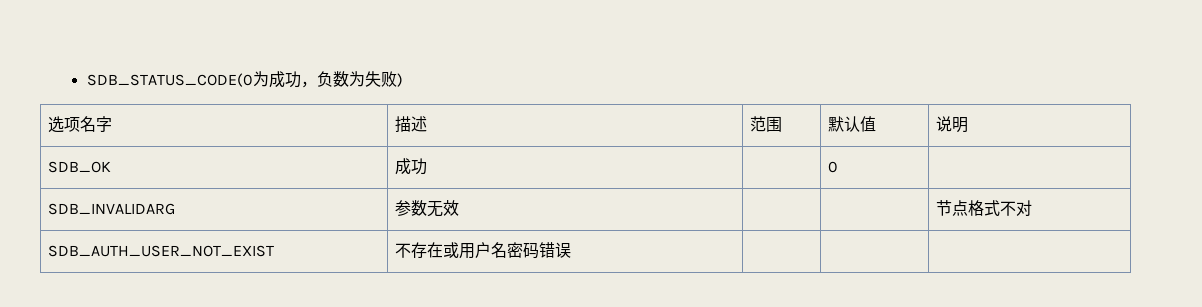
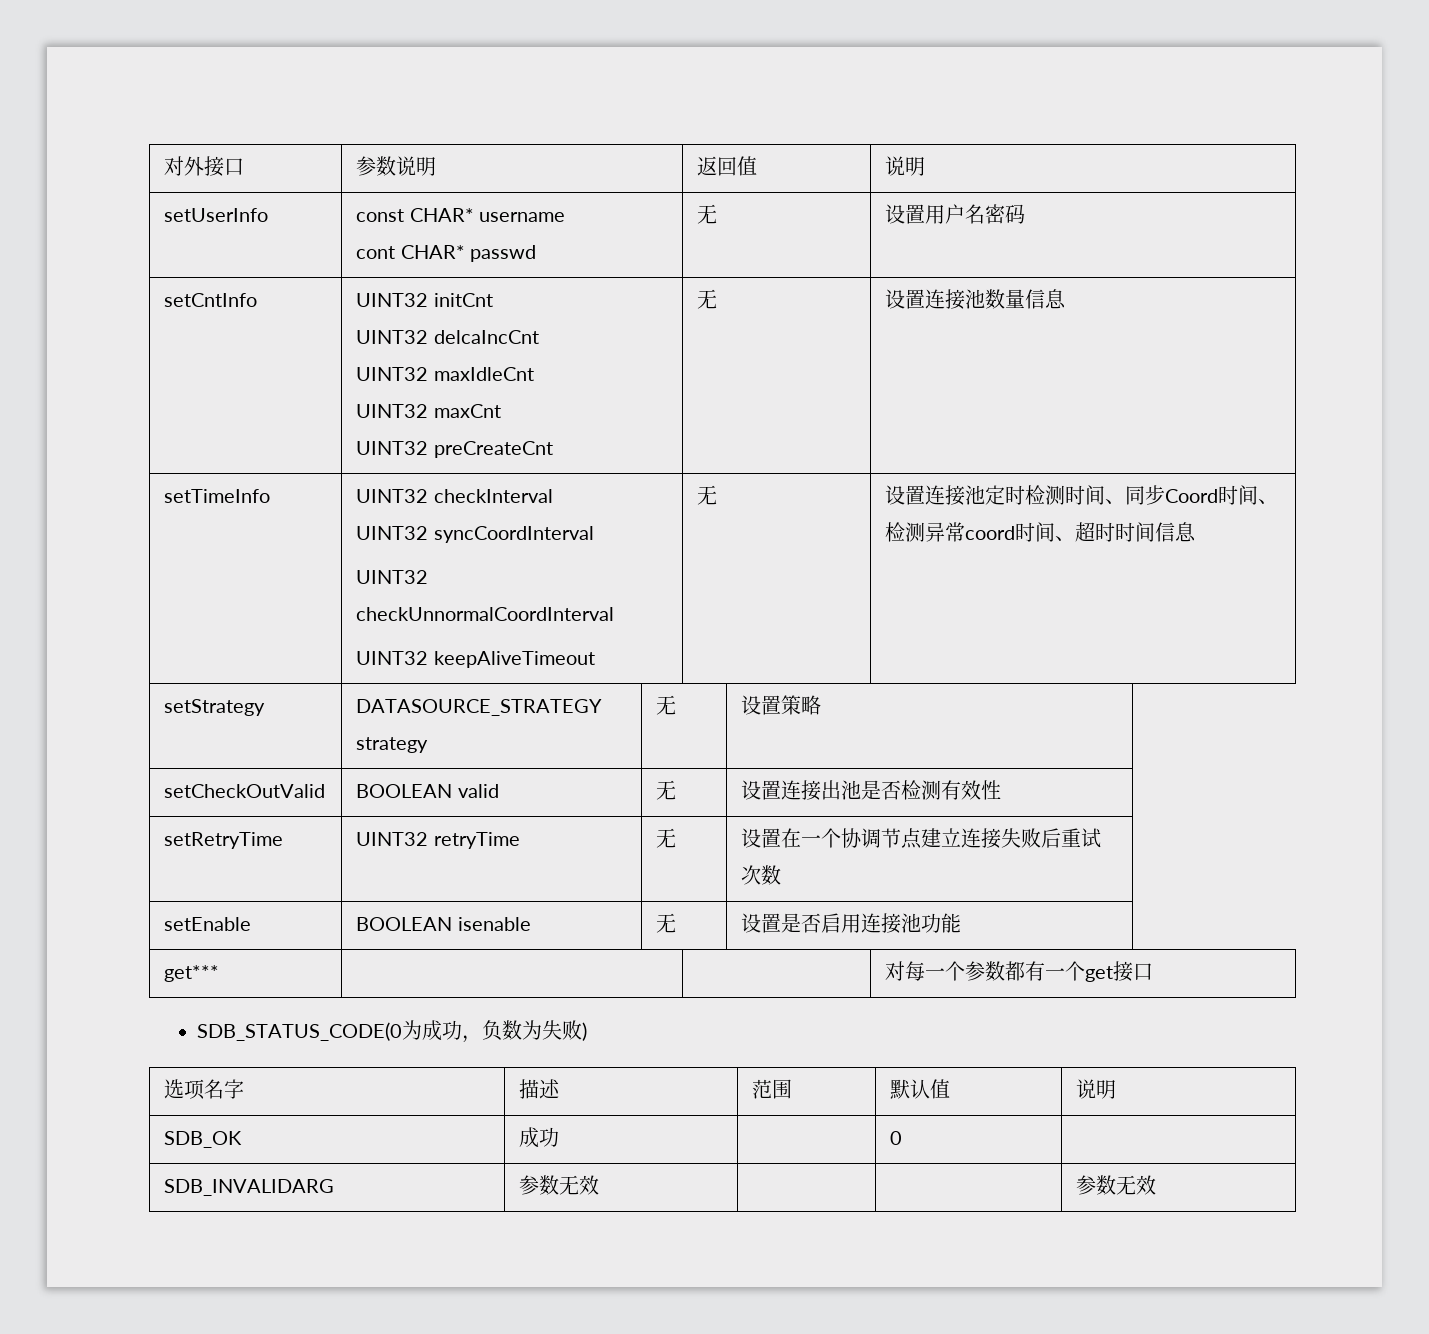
(86, 80) none -> [164,156,245,177] [356,156,437,176] [697,156,758,176] [885,156,926,176] [164,208,269,222] [356,208,565,222] [356,245,536,262] [697,204,718,224] [885,204,1026,224] [164,293,258,307] [356,293,493,307] [356,330,539,344] [356,367,534,381] [356,404,501,418] [356,441,553,458] [697,289,718,309] [885,289,1067,310] [164,489,271,503] [356,489,553,503] [356,526,594,543] [356,570,429,584] [356,607,615,621] [356,651,595,668] [697,485,718,505] [885,485,1279,506] [885,522,1197,542] [164,699,266,716] [356,699,603,716] [356,737,429,753] [656,695,677,715] [741,695,822,715] [164,784,326,798] [356,784,499,798] [656,780,677,800] [741,780,1002,801] [164,832,284,849] [356,832,520,849] [656,828,677,848] [741,828,1102,849] [741,865,782,885] [164,917,252,931] [356,917,531,931] [656,913,677,933] [741,913,962,934] [164,965,220,982] [885,961,1154,982] 对外接口 | 参数说明 | 返回值 | 说明 // setUserInfo | const CHAR* username // cont CHAR* passwd | 无 | 设置用户名密码 // setCntInfo | UINT32 initCnt // UINT32 delcaIncCnt // UINT32 maxIdleCnt // UINT32 maxCnt // UINT32 preCreateCnt | 无 | 设置连接池数量信息 // setTimeInfo | UINT32 checkInterval // UINT32 syncCoordInterval // UINT32 checkUnnormalCoordInterval // UINT32 keepAliveTimeout | 无 | 设置连接池定时检测时间、同步Coord时间、检测异常coord时间、超时时间信息 // setStrategy | DATASOURCE_STRATEGY strategy | 无 | 设置策略 // setCheckOutValid | BOOLEAN valid | 无 | 设置连接出池是否检测有效性 // setRetryTime | UINT32 retryTime | 无 | 设置在一个协调节点建立连接失败后重试次数 // setEnable | BOOLEAN isenable | 无 | 设置是否启用连接池功能 // get*** | | | 对每一个参数都有一个get接口 //
[935,200,1032,216] [47,245,274,257] [394,242,571,259] 节点格式不对 // SDB_AUTH_USER_NOT_EXIST | 不存在或用户名密码错误 | | | -> [1076,1175,1157,1195] 参数无效

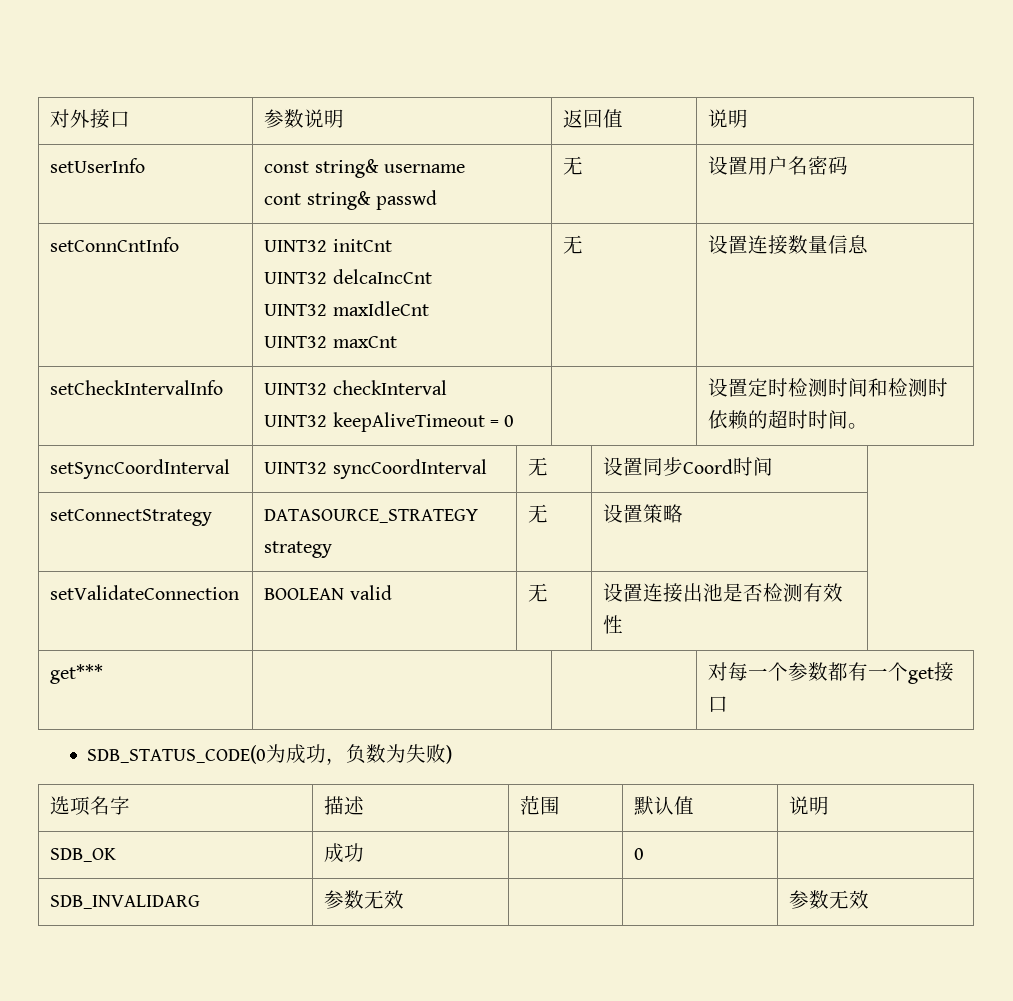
[409,208,474,222] CHAR* -> [314,159,379,178] string&
[400,245,465,259] CHAR* -> [306,191,371,210] string&
[164,293,258,307] setCntInfo -> [50,237,180,252] setConnCntInfo
[356,441,553,458] [697,289,718,309] [885,289,986,310] // UINT32 preCreateCnt | 无 | 设置连接池 -> [563,235,584,254] [708,235,789,255] | 无 | 设置连接
[164,489,271,503] setTimeInfo -> [50,380,224,395] setCheckIntervalInfo
[356,526,594,543] [356,570,429,584] [356,607,615,621] // UINT32 syncCoordInterval // UINT32 checkUnnormalCoordInterval -> (447, 387) none
[697,485,718,505] [885,485,986,506] | 无 | 设置连接池 -> [489,415,515,427] [708,378,749,397] = 0 | | 设置
[1105,485,1279,505] [885,522,1197,542] [164,699,266,716] 、同步Coord时间、检测异常coord时间、超时时间信息 // setStrategy -> [868,378,949,397] [708,410,869,430] [50,459,231,479] [264,459,487,479] [528,457,549,476] [603,457,774,476] [50,509,213,526] 和检测时依赖的超时时间。 // setSyncCoordInterval | UINT32 syncCoordInterval | 无 | 设置同步Coord时间 // setConnectStrategy
[164,784,326,798] setCheckOutValid -> [50,585,240,600] setValidateConnection
[164,832,284,849] [356,832,520,849] [656,828,677,848] [741,828,1102,849] [741,865,782,885] [164,917,252,931] [356,917,531,931] [656,913,677,933] [741,913,962,934] // setRetryTime | UINT32 retryTime | 无 | 设置在一个协调节点建立连接失败后重试次数 // setEnable | BOOLEAN isenable | 无 | 设置是否启用连接池功能 -> (624, 624) none

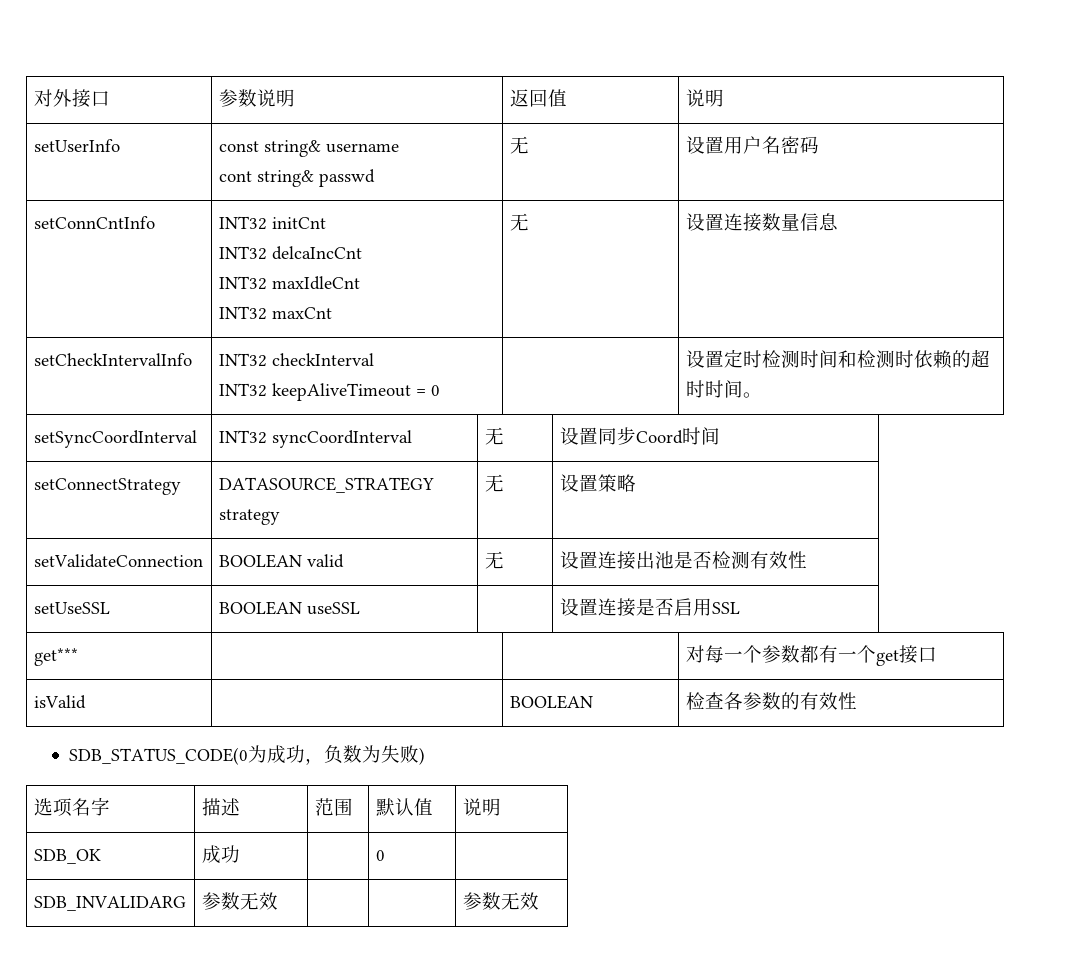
[264,240,328,252] UINT32 -> [218,216,267,230] INT32
[264,272,328,284] UINT32 -> [218,246,267,260] INT32
[264,304,328,316] UINT32 -> [218,276,267,290] INT32
[264,336,328,348] UINT32 -> [218,306,267,320] INT32
[264,383,328,395] UINT32 -> [218,353,267,367] INT32
[264,415,328,427] UINT32 -> [218,383,267,397] INT32
[264,462,328,474] UINT32 -> [218,430,267,444] INT32
(624, 624) none -> [33,602,110,614] [218,601,360,615] [559,598,740,617] // setUseSSL | BOOLEAN useSSL | | 设置连接是否启用SSL
(729, 704) none -> [33,695,86,709] [509,695,593,709] [685,692,857,710] // isValid | | BOOLEAN | 检查各参数的有效性

